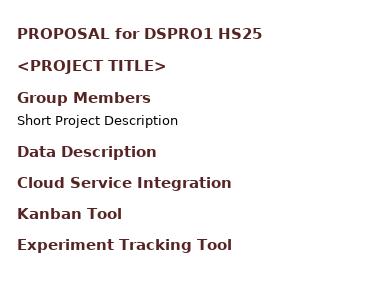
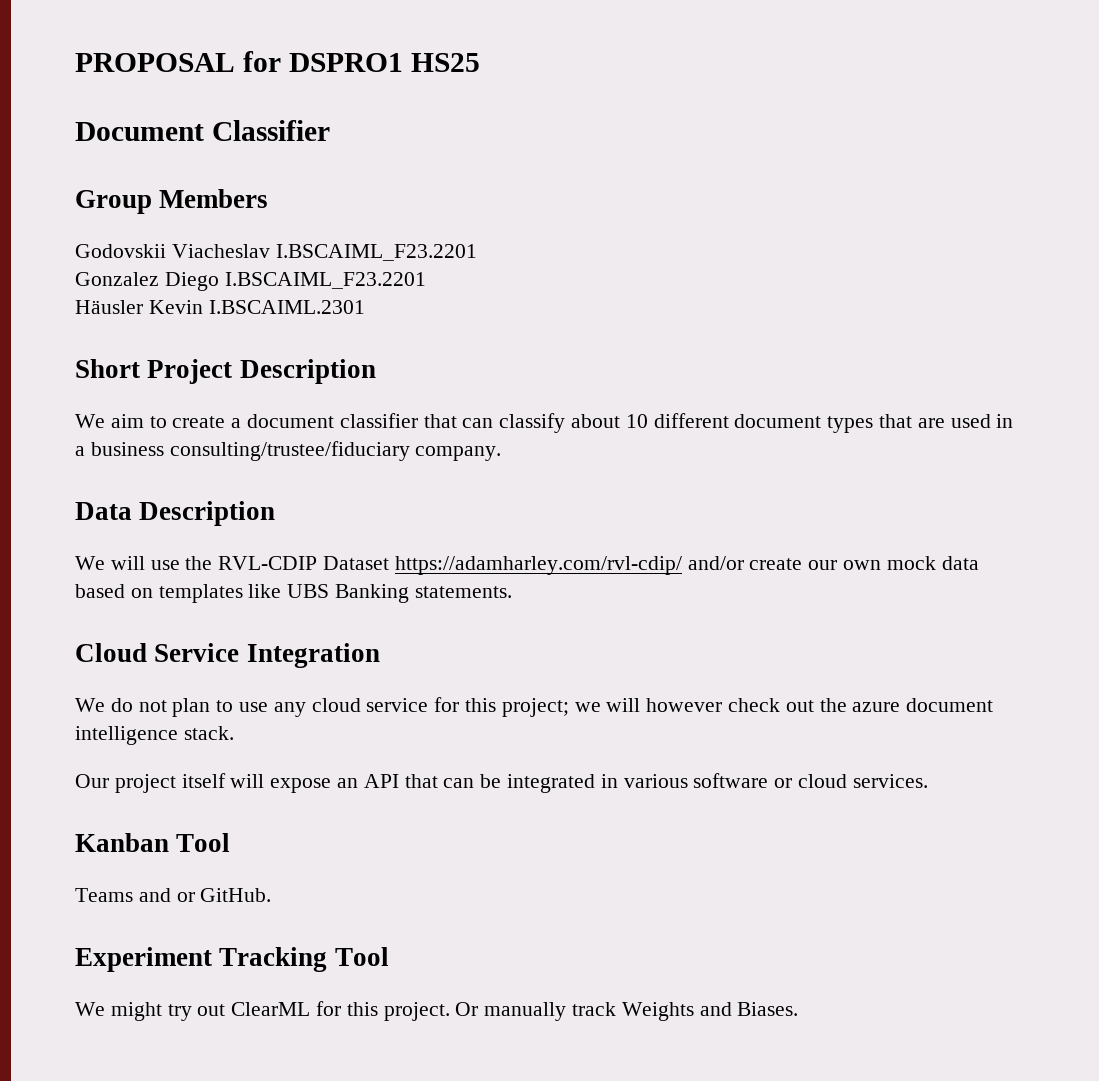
[17,60,167,74] <PROJECT TITLE> -> [75,120,330,141] Document Classifier
[17,114,178,128] [17,146,157,160] [17,177,232,191] [17,208,122,219] [17,239,232,253] Short Project Description // Data Description // Cloud Service Integration // Kanban Tool // Experiment Tracking Tool -> [75,244,477,261] [75,272,426,291] [75,300,365,314] [75,359,376,384] [75,413,1014,433] [75,441,502,461] [75,501,276,526] [75,556,979,575] [75,584,512,603] [75,643,380,668] [75,697,994,717] [75,726,234,745] [75,773,928,793] [75,833,231,852] [75,888,272,902] [75,947,389,972] [75,1001,799,1021] Godovskii Viacheslav I.BSCAIML_F23.2201 // Gonzalez Diego I.BSCAIML_F23.2201 // Häusler Kevin I.BSCAIML.2301 // Short Project Description // We aim to create a document classifier that can classify about 10 different document types that are used in a business consulting/trustee/fiduciary company. // Data Description // We will use the RVL-CDIP Dataset https://adamharley.com/rvl-cdip/ and/or create our own mock data based on templates like UBS Banking statements. // Cloud Service Integration // We do not plan to use any cloud service for this project; we will however check out the azure document intelligence stack. // Our project itself will expose an API that can be integrated in various software or cloud services. // Kanban Tool // Teams and or GitHub. // Experiment Tracking Tool // We might try out ClearML for this project. Or manually track Weights and Biases.

